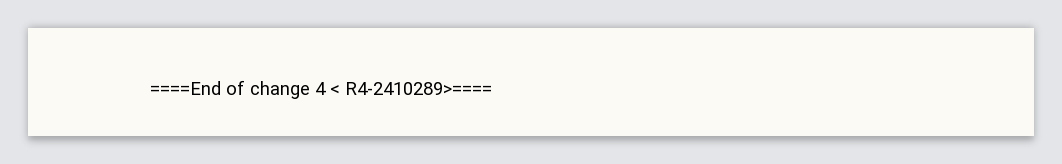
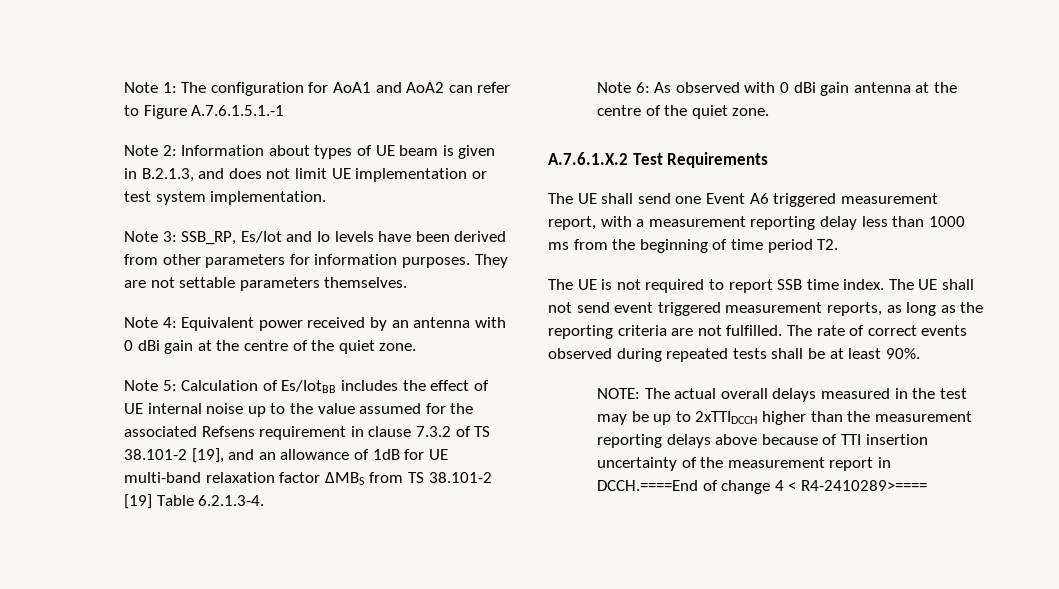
[149,81,221,95] ====End -> [123,82,511,96] [123,105,285,119] [123,145,496,159] [123,168,487,182] [123,191,327,205] [123,231,507,245] [123,254,508,268] [123,277,408,291] [123,317,506,331] [123,340,417,354] [123,380,489,393] [123,403,474,417] [123,426,491,440] [123,448,448,463] [123,472,492,485] [123,494,265,509] [596,82,957,96] [596,105,770,119] [548,152,769,168] [548,193,938,207] [548,216,965,230] [548,239,839,253] [548,279,975,293] [548,302,984,316] [548,325,968,339] [548,348,920,362] [596,388,967,402] [596,411,972,425] [596,434,928,448] [596,457,891,471] [596,480,698,491] Note 1: The configuration for AoA1 and AoA2 can refer to Figure A.7.6.1.5.1.-1 // Note 2: Information about types of UE beam is given in B.2.1.3, and does not limit UE implementation or test system implementation. // Note 3: SSB_RP, Es/Iot and Io levels have been derived from other parameters for information purposes. They are not settable parameters themselves. // Note 4: Equivalent power received by an antenna with 0 dBi gain at the centre of the quiet zone. // Note 5: Calculation of Es/IotBB includes the effect of UE internal noise up to the value assumed for the associated Refsens requirement in clause 7.3.2 of TS 38.101-2 [19], and an allowance of 1dB for UE multi-band relaxation factor ΔMBS from TS 38.101-2 [19] Table 6.2.1.3-4. // Note 6: As observed with 0 dBi gain antenna at the centre of the quiet zone. // A.7.6.1.X.2 Test Requirements // The UE shall send one Event A6 triggered measurement report, with a measurement reporting delay less than 1000 ms from the beginning of time period T2. // The UE is not required to report SSB time index. The UE shall not send event triggered measurement reports, as long as the reporting criteria are not fulfilled. The rate of correct events observed during repeated tests shall be at least 90%. // NOTE: The actual overall delays measured in the test may be up to 2xTTIDCCH higher than the measurement reporting delays above because of TTI insertion uncertainty of the measurement report in DCCH.====End

